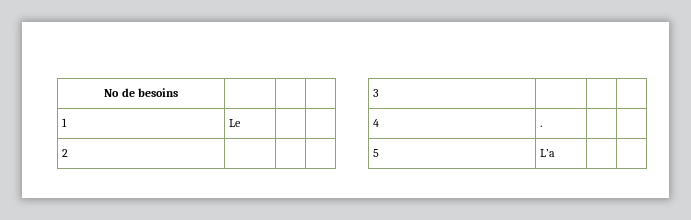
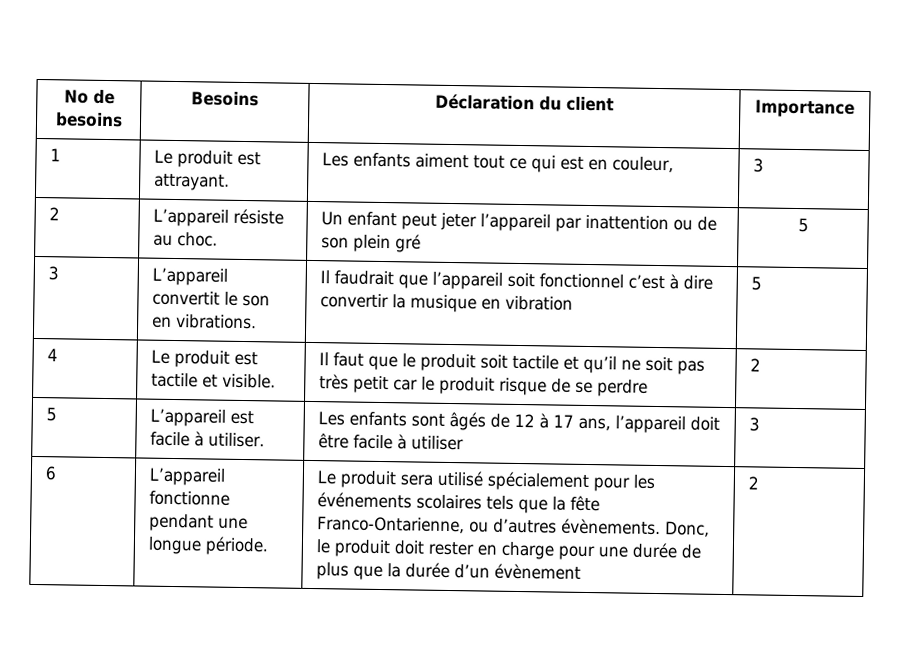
[61,118,67,127] [228,119,241,127] [61,149,68,157] [372,89,379,97] [372,119,379,127] [539,125,542,127] [372,149,379,157] [539,149,555,157] | | // 1 | Le | | // 2 | | | // 3 | | | // 4 | . | | // 5 | L’a | | -> [191,91,259,107] [435,93,615,112] [755,99,856,118] [50,148,62,162] [154,149,262,168] [154,173,231,191] [322,152,675,173] [753,158,765,173] [49,207,61,221] [153,208,285,227] [153,232,219,247] [321,211,718,232] [321,234,422,253] [797,218,809,233] [48,266,60,281] [152,267,229,286] [152,290,271,307] [152,314,258,330] [320,270,714,290] [320,293,574,313] [751,276,763,291] [47,348,59,362] [151,349,259,368] [151,372,277,389] [319,352,706,375] [319,374,649,397] [750,358,762,372] [46,407,58,422] [150,408,255,427] [150,431,266,448] [318,411,721,434] [318,433,465,451] [749,417,761,432] [45,466,58,481] [149,467,227,486] [149,490,231,506] [149,513,249,532] [148,536,270,556] [317,470,656,492] [317,492,601,514] [317,516,711,537] [316,539,702,561] [316,562,582,581] [748,476,760,490] Besoins | Déclaration du client | Importance // 1 | Le produit est attrayant. | Les enfants aiment tout ce qui est en couleur, | 3 // 2 | L’appareil résiste au choc. | Un enfant peut jeter l’appareil par inattention ou de son plein gré | 5 // 3 | L’appareil convertit le son en vibrations. | Il faudrait que l’appareil soit fonctionnel c’est à dire convertir la musique en vibration | 5 // 4 | Le produit est tactile et visible. | Il faut que le produit soit tactile et qu’il ne soit pas très petit car le produit risque de se perdre | 2 // 5 | L’appareil est facile à utiliser. | Les enfants sont âgés de 12 à 17 ans, l’appareil doit être facile à utiliser | 3 // 6 | L’appareil fonctionne pendant une longue période. | Le produit sera utilisé spécialement pour les événements scolaires tels que la fête Franco-Ontarienne, ou d’autres évènements. Donc, le produit doit rester en charge pour une durée de plus que la durée d’un évènement | 2

